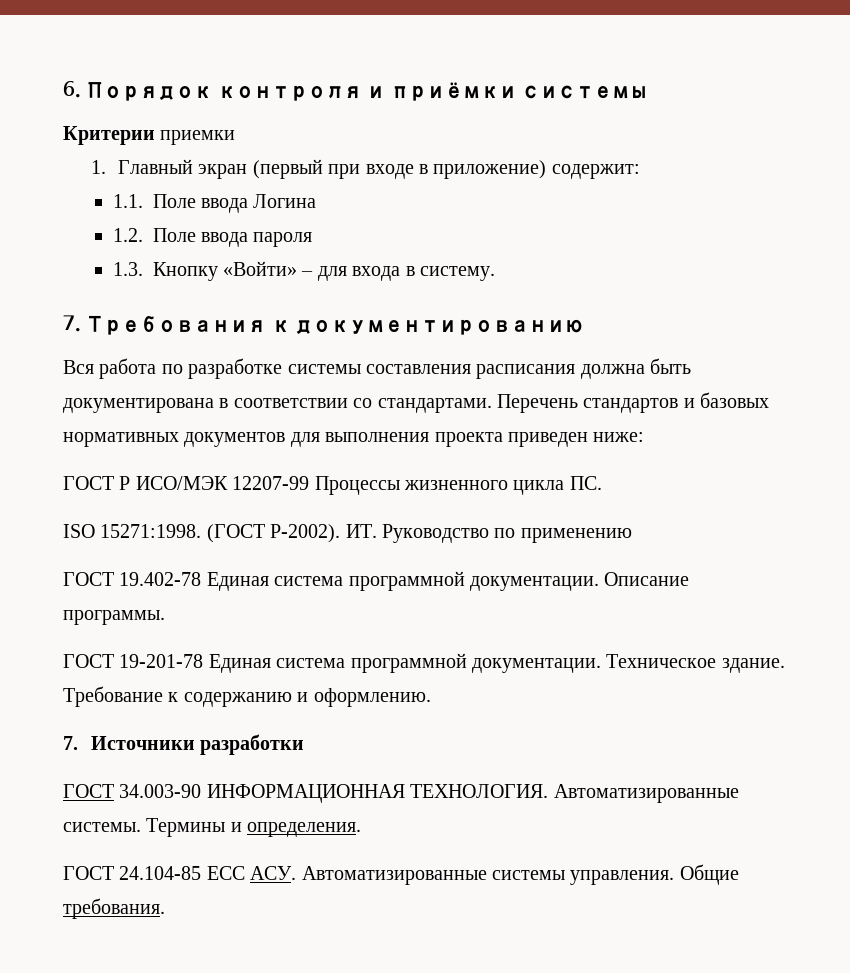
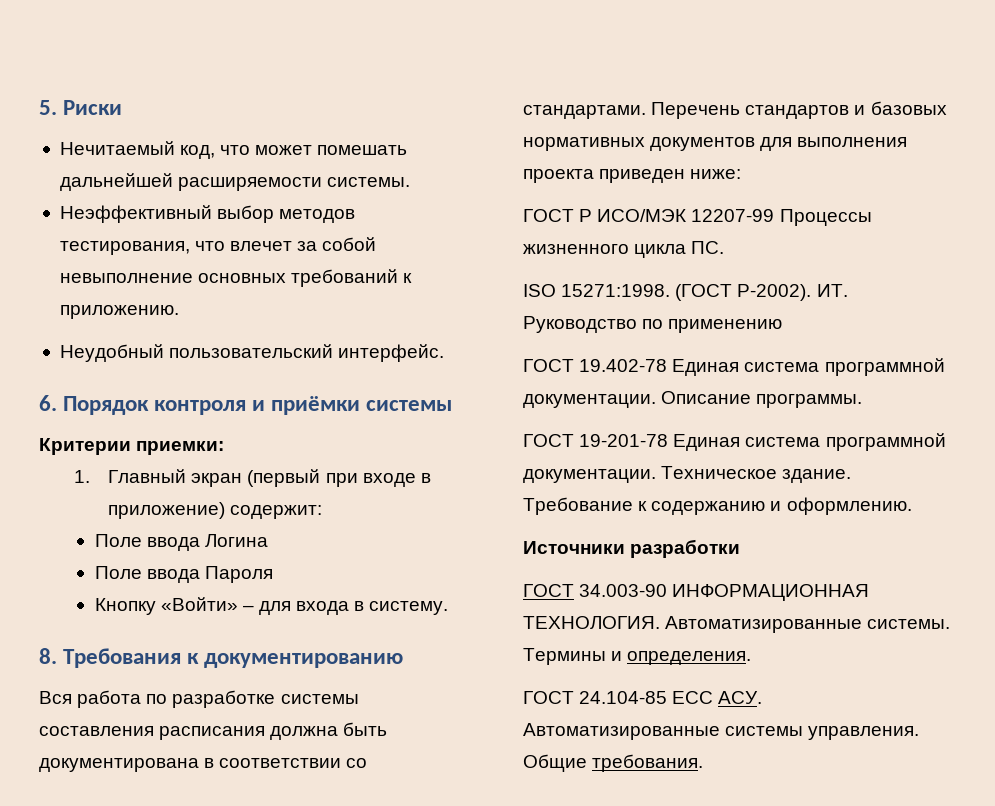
(63, 89) none -> [39,100,123,115] [59,141,408,159] [59,173,411,191] [59,205,356,223] [59,237,377,255] [59,269,413,287] [59,305,179,319] [59,344,445,362] 5. Риски // Нечитаемый код, что может помешать дальнейшей расширяемости системы. // Неэффективный выбор методов тестирования, что влечет за собой невыполнение основных требований к приложению. // Неудобный пользовательский интерфейс. //
[160,130,236,145] приемки -> [136,441,225,455] приемки:
[112,194,143,208] 1.1. -> (323, 512) none
[112,228,313,247] [112,262,143,276] 1.2. Поле ввода пароля // 1.3. -> [94,566,273,583] Поле ввода Пароля //
[63,315,81,332] 7. -> [39,648,57,664] 8.
[63,736,78,750] 7. -> (912, 506) none

